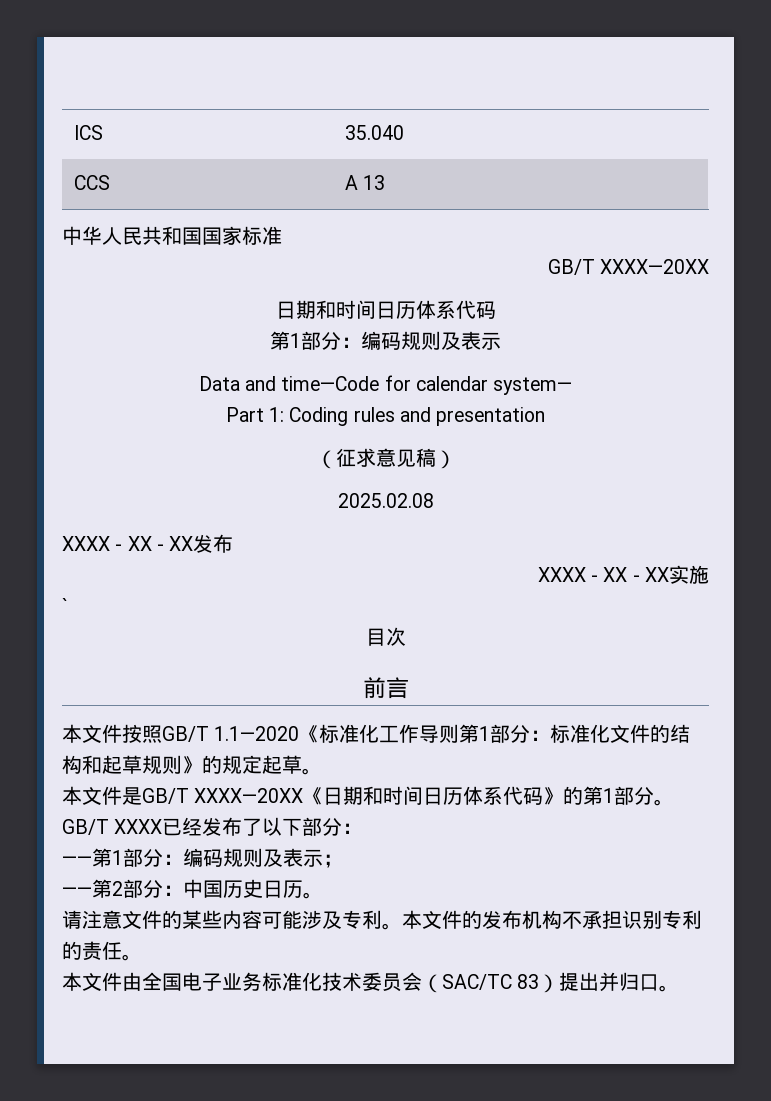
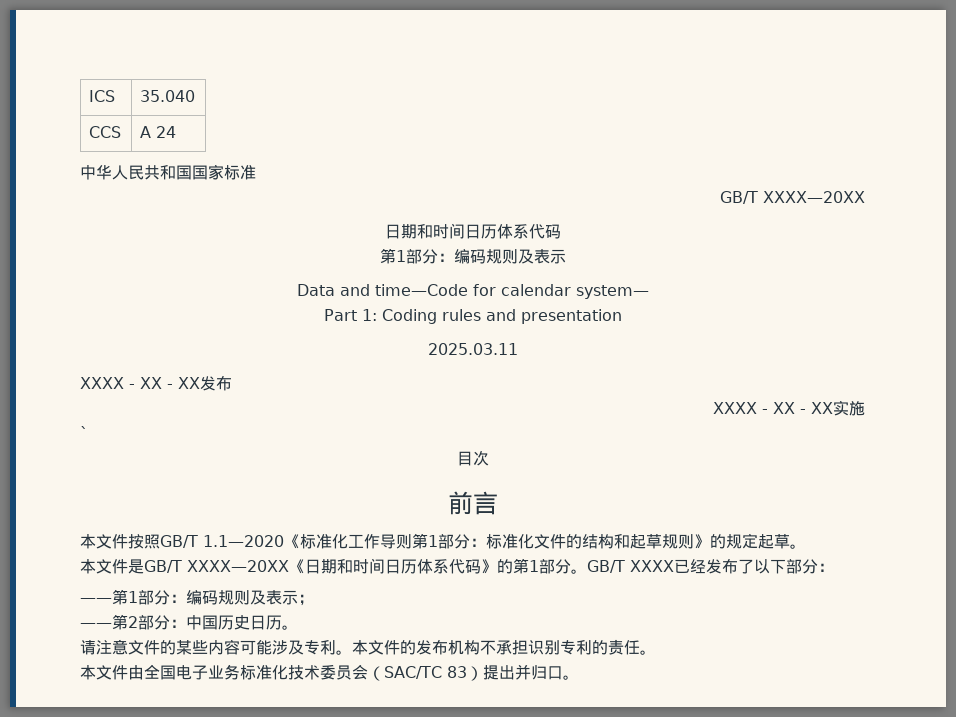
[363,175,386,190] 13 -> [156,126,177,138] 24
[315,448,456,469] [337,493,434,508] （征求意见稿） // 2025.02.08 -> [427,343,518,355] 2025.03.11

